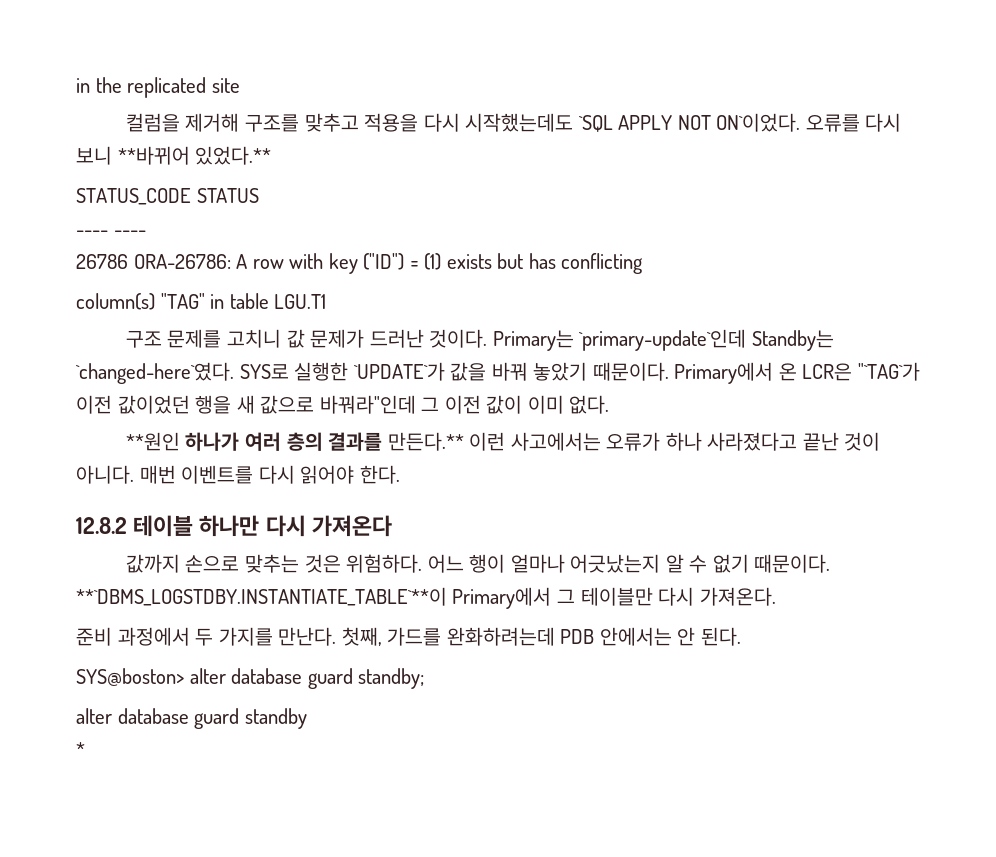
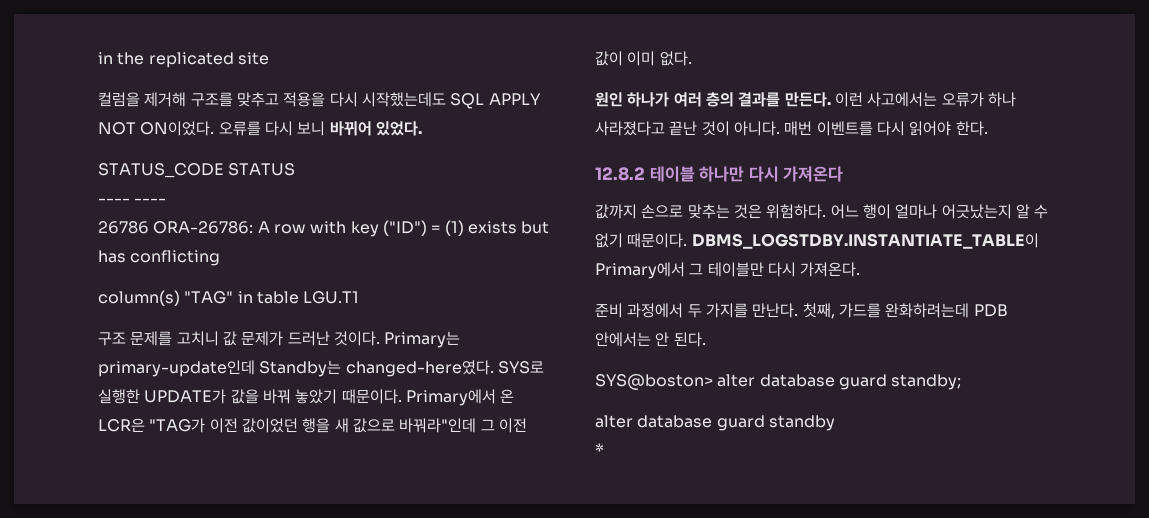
[578,115,613,132] `SQL -> [450,93,485,109] SQL
[716,113,801,132] ON`이었다. -> [140,121,215,136] ON이었다.
[117,146,272,165] **바뀌어 있었다.** -> [329,121,422,136] 바뀌어 있었다.
[579,329,834,351] [76,362,234,384] `primary-update`인데 Standby는 `changed-here`였다. -> [98,360,494,377] primary-update인데 Standby는 changed-here였다.
[353,362,445,381] `UPDATE`가 -> [144,389,227,404] UPDATE가
[857,362,920,381] "`TAG`가 -> [149,418,206,433] "TAG가
[125,432,180,451] **원인 -> [595,92,623,107] 원인
[387,432,464,451] 만든다.** -> [784,92,831,107] 만든다.
[76,587,447,606] **`DBMS_LOGSTDBY.INSTANTIATE_TABLE`**이 -> [691,233,1039,249] DBMS_LOGSTDBY.INSTANTIATE_TABLE이

